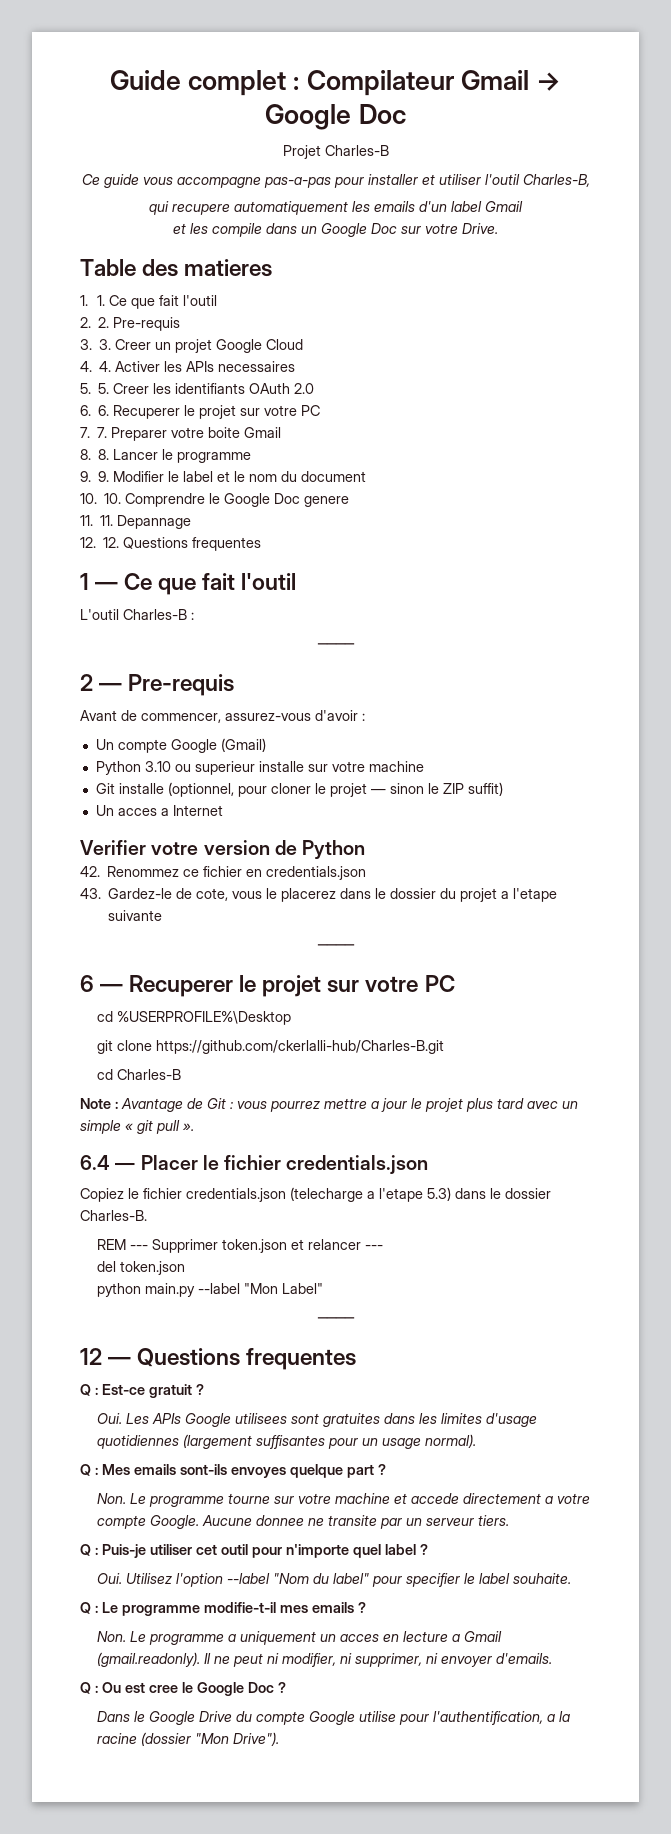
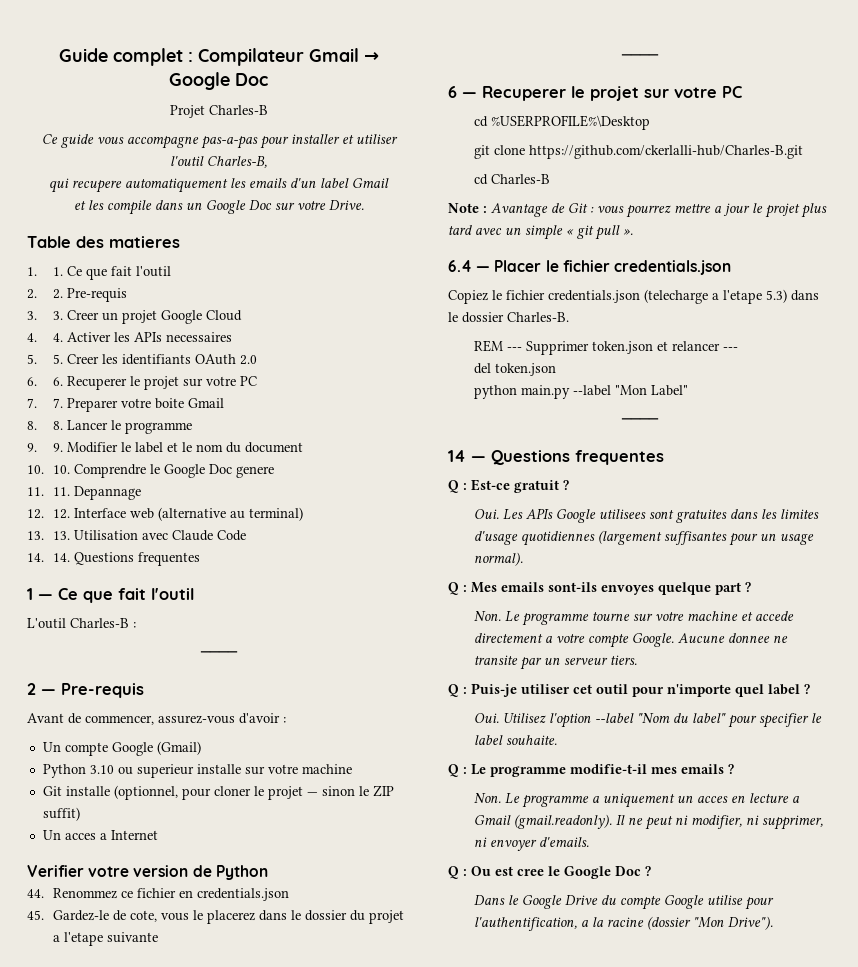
(120, 542) none -> [73,507,303,521] [27,530,246,541] [27,553,70,562] Interface web (alternative au terminal) // 13. 13. Utilisation avec Claude Code // 14. 14.
[80,866,100,877] 42. -> [27,889,44,898] 44.
[80,888,101,899] 43. -> [27,910,44,920] 45.
[80,1348,102,1365] 12 -> [448,450,466,462] 14

